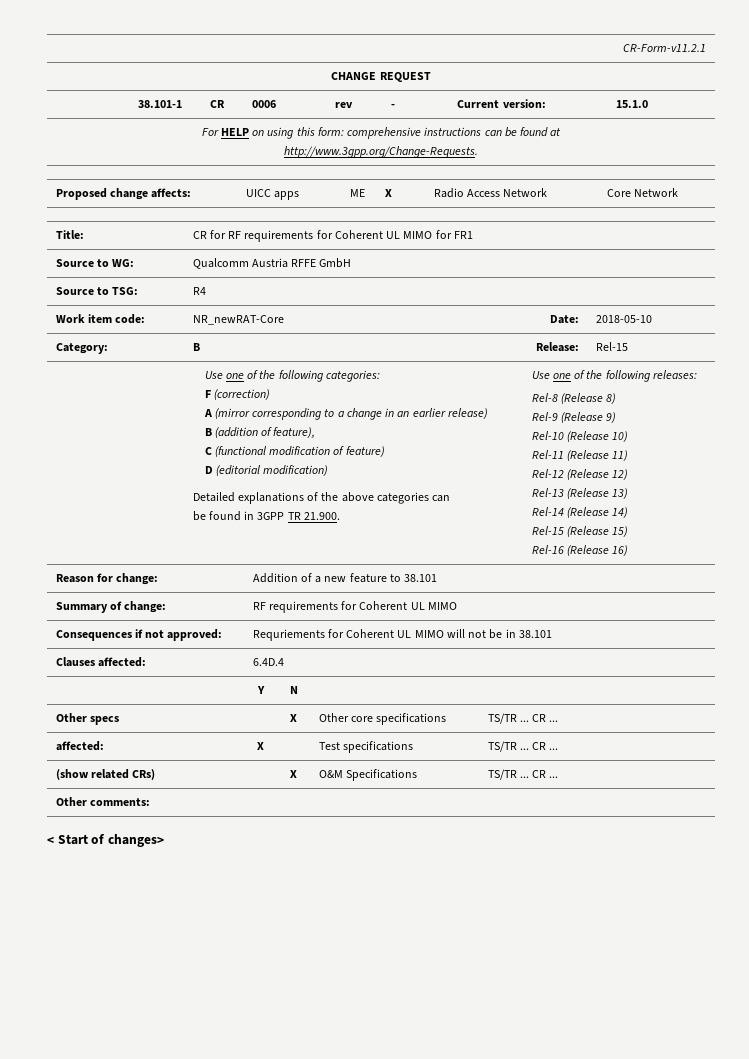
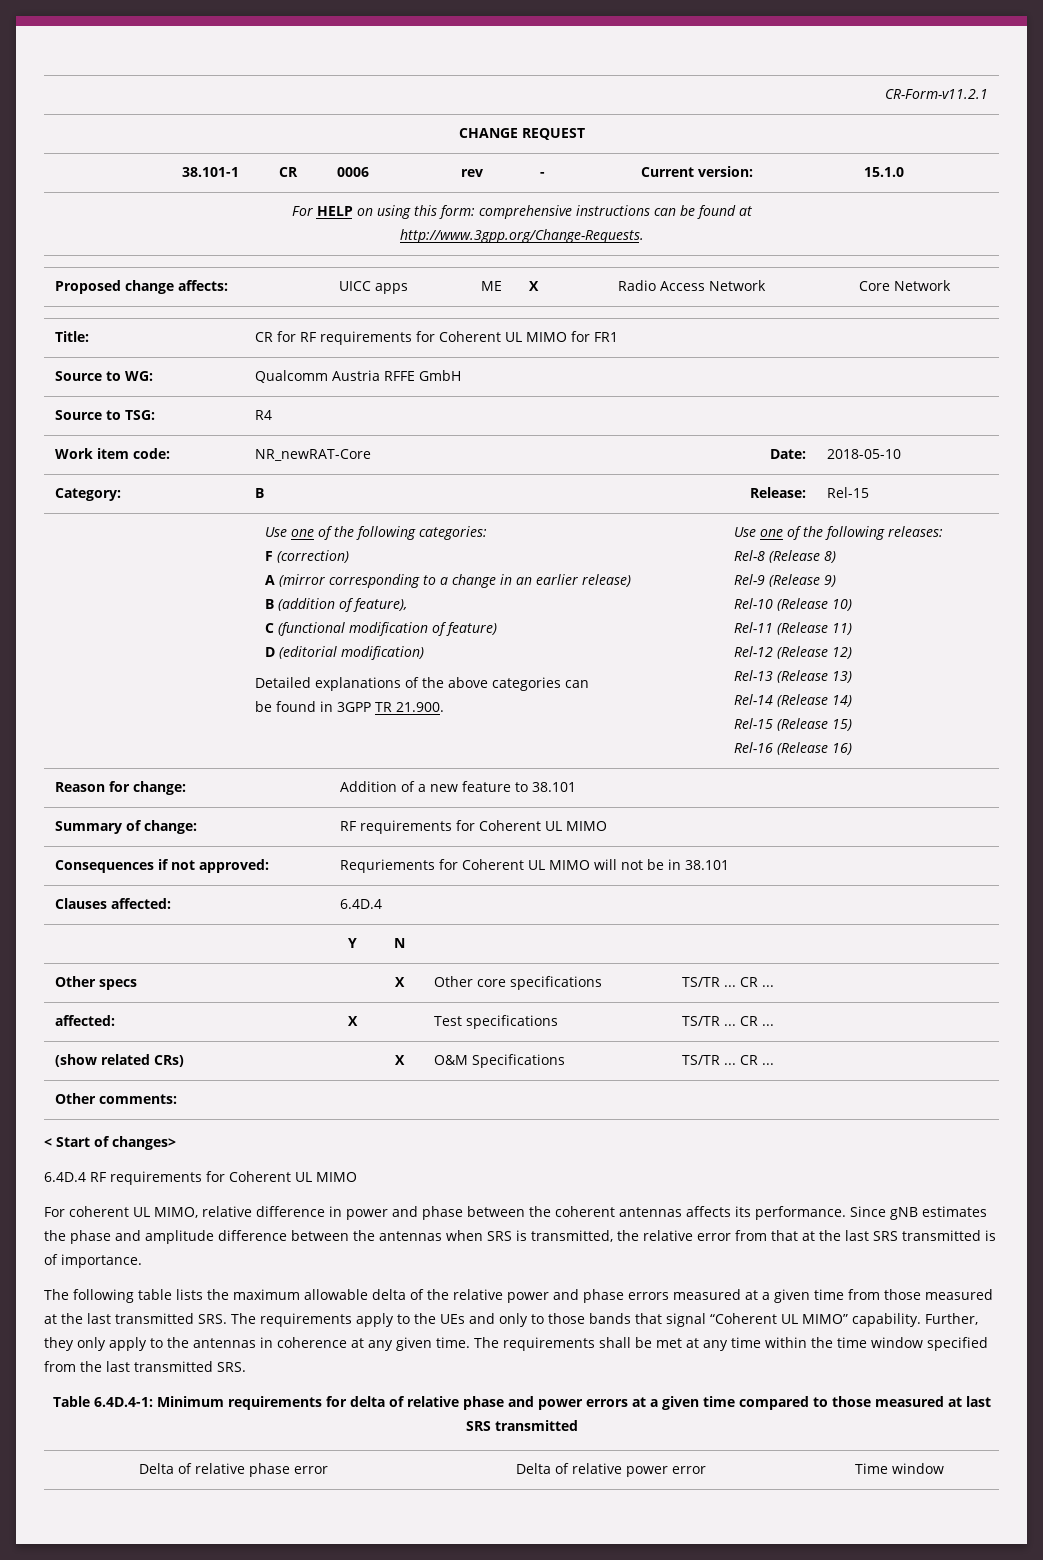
(164, 840) none -> [44,1171,357,1185] [44,1206,987,1220] [44,1230,996,1244] [44,1254,142,1268] [44,1289,993,1303] [44,1313,978,1327] [44,1337,988,1351] [44,1361,246,1372] [52,1396,991,1410] [465,1420,578,1431] [138,1463,328,1477] [516,1463,706,1477] [855,1463,944,1474] // 6.4D.4 RF requirements for Coherent UL MIMO // For coherent UL MIMO, relative difference in power and phase between the coherent antennas affects its performance. Since gNB estimates the phase and amplitude difference between the antennas when SRS is transmitted, the relative error from that at the last SRS transmitted is of importance. // The following table lists the maximum allowable delta of the relative power and phase errors measured at a given time from those measured at the last transmitted SRS. The requirements apply to the UEs and only to those bands that signal “Coherent UL MIMO” capability. Further, they only apply to the antennas in coherence at any given time. The requirements shall be met at any time within the time window specified from the last transmitted SRS. // Table 6.4D.4-1: Minimum requirements for delta of relative phase and power errors at a given time compared to those measured at last SRS transmitted // Delta of relative phase error | Delta of relative power error | Time window

